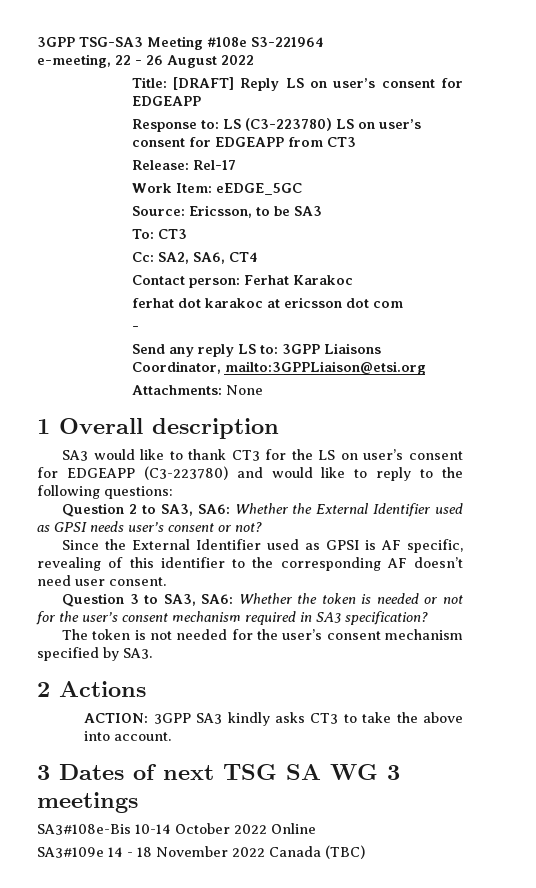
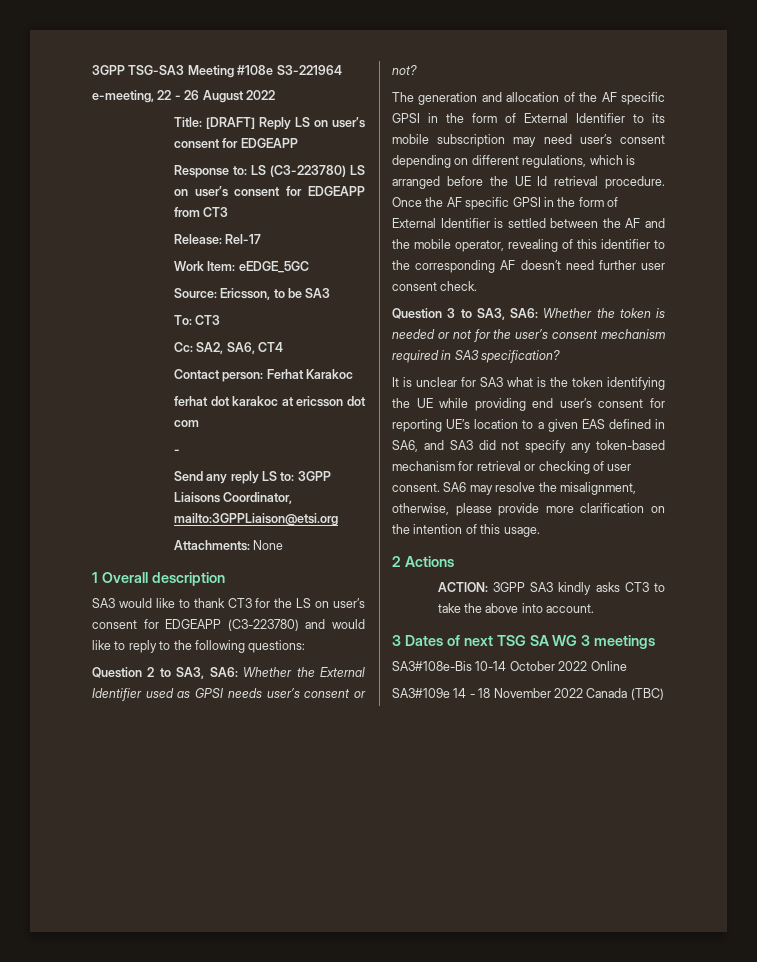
[62,539,463,553] Since the External Identifier used as GPSI is AF specific, -> [392,92,665,105] [392,113,665,123] [392,134,665,147] [392,155,635,168] [392,176,665,189] [392,197,618,210] [392,218,665,228] [392,239,504,252] The generation and allocation of the AF specific GPSI in the form of External Identifier to its mobile subscription may need user’s consent depending on different regulations, which is arranged before the UE Id retrieval procedure. Once the AF specific GPSI in the form of External Identifier is settled between the AF and the mobile operator,
[75,577,166,586] user consent. -> [598,260,665,270] [392,281,478,291] further user consent check.
[62,629,463,640] [37,647,152,661] The token is not needed for the user’s consent mechanism specified by SA3. -> [392,377,665,390] [392,398,665,411] [392,419,665,432] [392,440,665,453] [392,461,632,474] [392,482,636,495] [392,503,665,516] [392,524,540,537] It is unclear for SA3 what is the token identifying the UE while providing end user’s consent for reporting UE’s location to a given EAS defined in SA6, and SA3 did not specify any token-based mechanism for retrieval or checking of user consent. SA6 may resolve the misalignment, otherwise, please provide more clarification on the intention of this usage.

